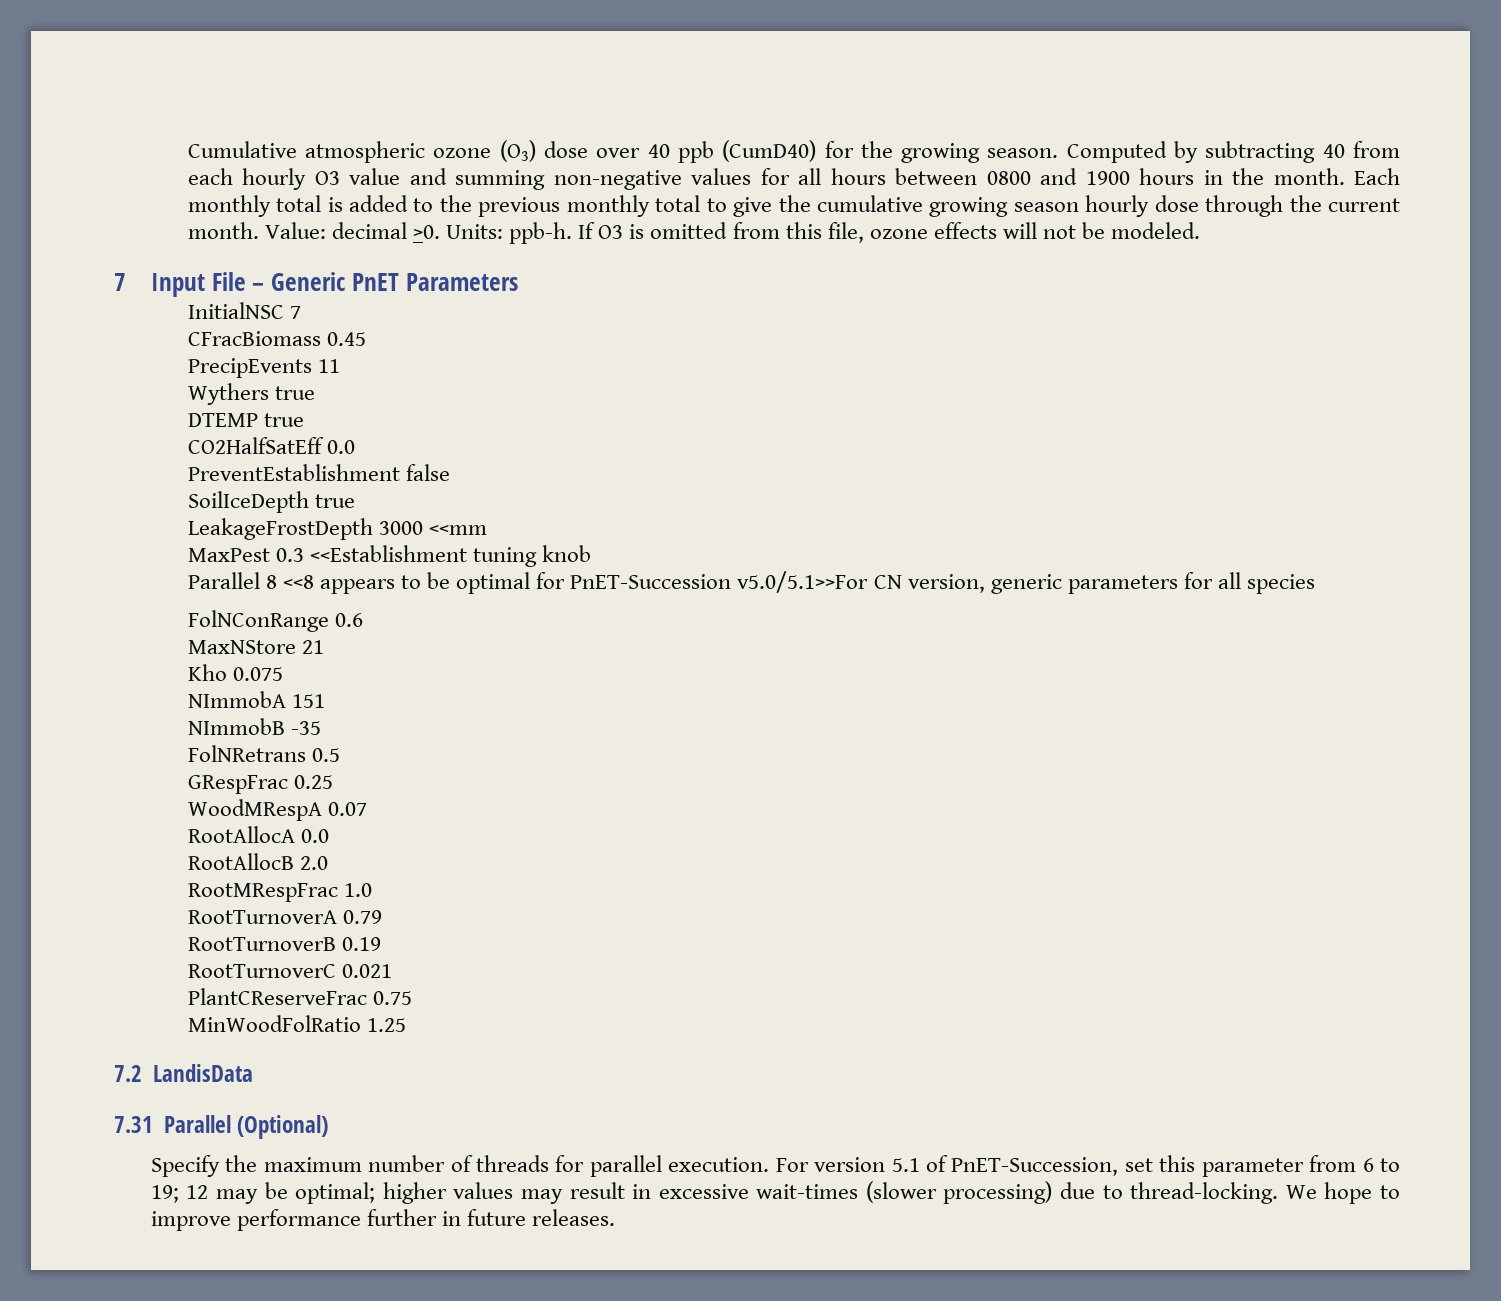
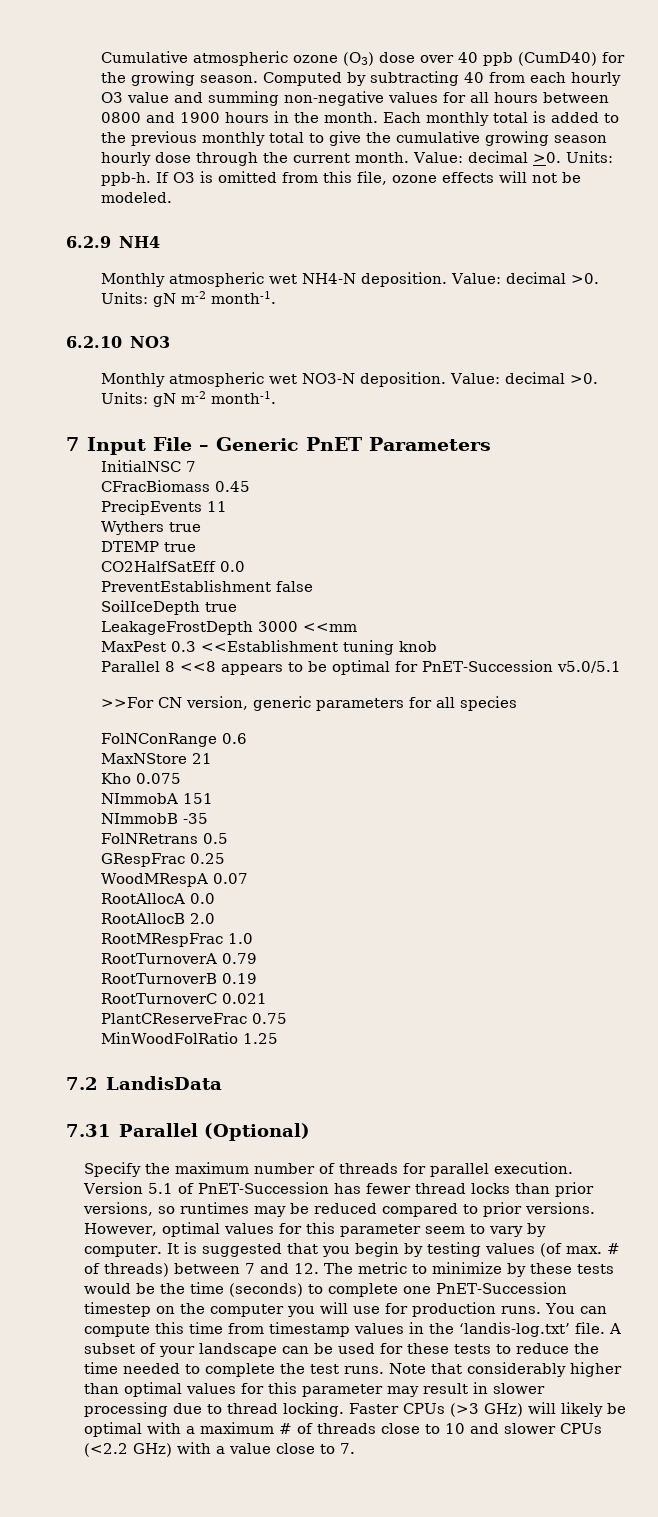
(1201, 230) none -> [66,236,160,248] [101,272,600,287] [101,291,277,307] [66,336,170,348] [101,372,599,387] [101,391,277,407] // 6.2.9 NH4 // Monthly atmospheric wet NH4-N deposition. Value: decimal >0. Units: gN m-2 month-1. // 6.2.10 NO3 // Monthly atmospheric wet NO3-N deposition. Value: decimal >0. Units: gN m-2 month-1.
[737,571,869,593] v5.0/5.1>>For -> [557,661,622,673] [101,697,155,708] v5.0/5.1 // >>For
[775,1155,1401,1177] [150,1181,1401,1204] [150,1209,616,1231] For version 5.1 of PnET-Succession, set this parameter from 6 to 19; 12 may be optimal; higher values may result in excessive wait-times (slower processing) due to thread-locking. We hope to improve performance further in future releases. -> [82,1182,594,1197] [82,1202,595,1217] [83,1222,546,1237] [83,1242,620,1257] [83,1262,614,1277] [83,1282,567,1297] [83,1302,607,1317] [83,1322,621,1337] [83,1343,599,1357] [83,1362,622,1377] [83,1382,545,1397] [83,1402,626,1417] [83,1422,602,1437] [83,1442,355,1457] Version 5.1 of PnET-Succession has fewer thread locks than prior versions, so runtimes may be reduced compared to prior versions. However, optimal values for this parameter seem to vary by computer. It is suggested that you begin by testing values (of max. # of threads) between 7 and 12. The metric to minimize by these tests would be the time (seconds) to complete one PnET-Succession timestep on the computer you will use for production runs. You can compute this time from timestamp values in the ‘landis-log.txt’ file. A subset of your landscape can be used for these tests to reduce the time needed to complete the test runs. Note that considerably higher than optimal values for this parameter may result in slower processing due to thread locking. Faster CPUs (>3 GHz) will likely be optimal with a maximum # of threads close to 10 and slower CPUs (<2.2 GHz) with a value close to 7.

